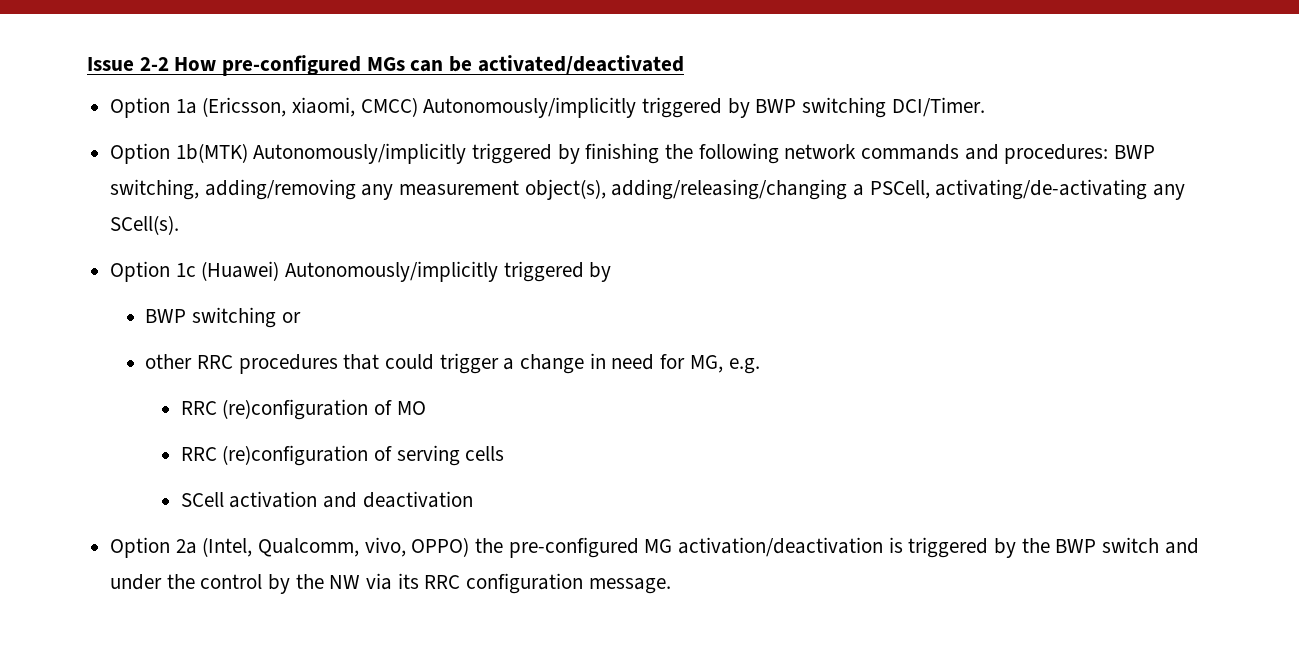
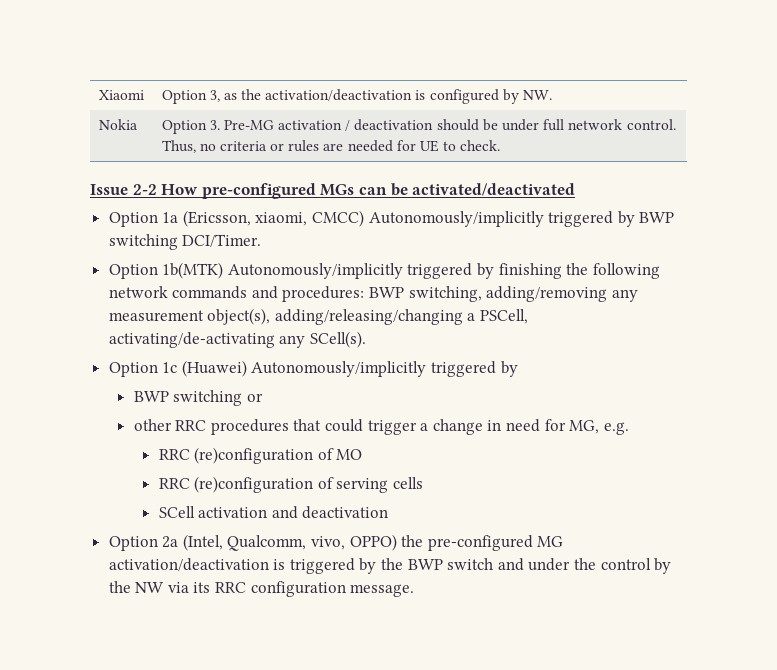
(87, 64) none -> [98,90,144,100] [161,89,553,104] [98,119,138,130] [161,119,676,134] [161,140,501,153] Xiaomi | Option 3, as the activation/deactivation is configured by NW. // Nokia | Option 3. Pre-MG activation / deactivation should be under full network control. Thus, no criteria or rules are needed for UE to check. //

